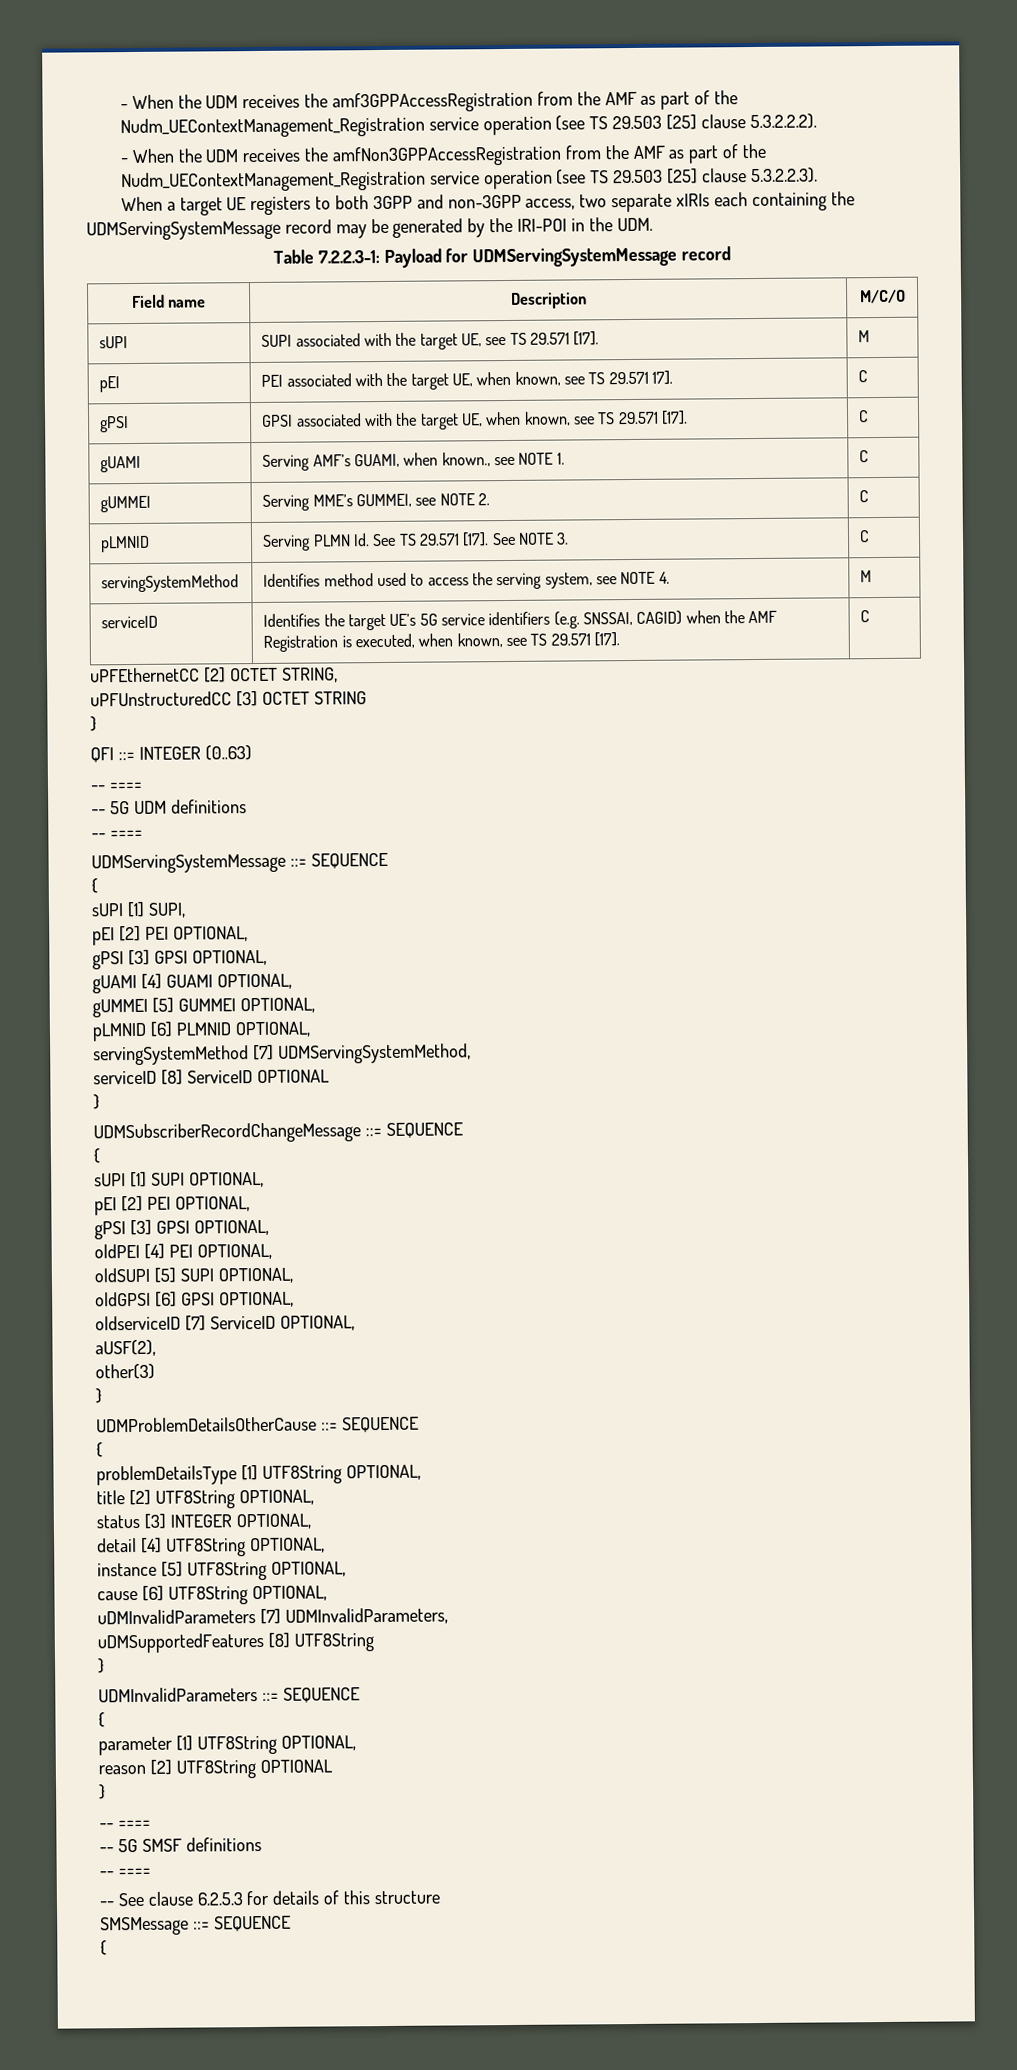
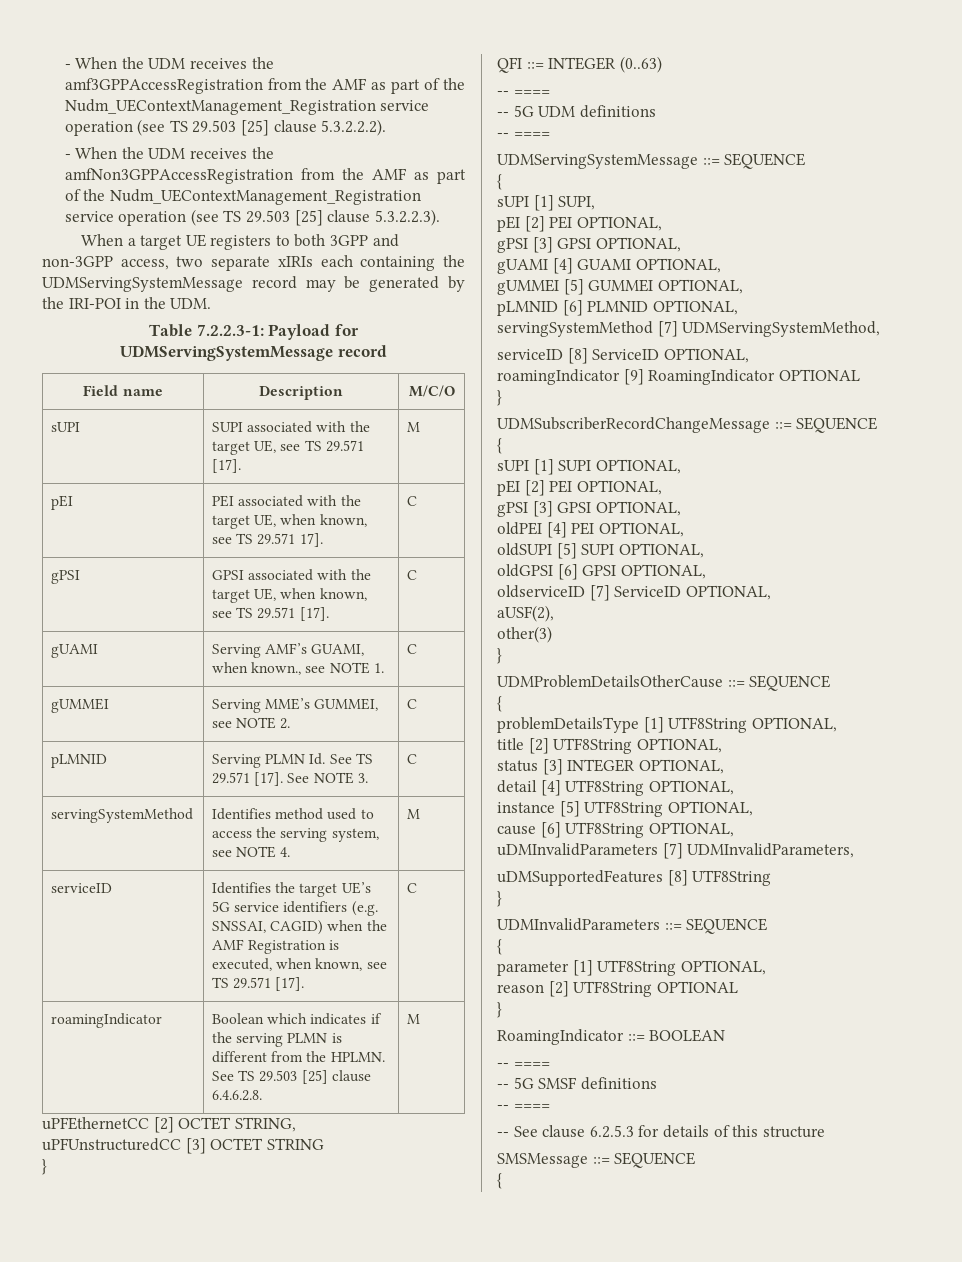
(871, 616) none -> [51,1013,163,1028] [212,1013,382,1025] [212,1032,342,1047] [212,1051,385,1063] [212,1070,371,1084] [212,1090,263,1101] [407,1014,421,1024] // roamingIndicator | Boolean which indicates if the serving PLMN is different from the HPLMN. See TS 29.503 [25] clause 6.4.6.2.8. | M
(253, 1077) none -> [663,348,749,363] [497,369,776,385] OPTIONAL, // roamingIndicator [9] RoamingIndicator
(106, 1792) none -> [497,1029,726,1045] // RoamingIndicator ::= BOOLEAN

